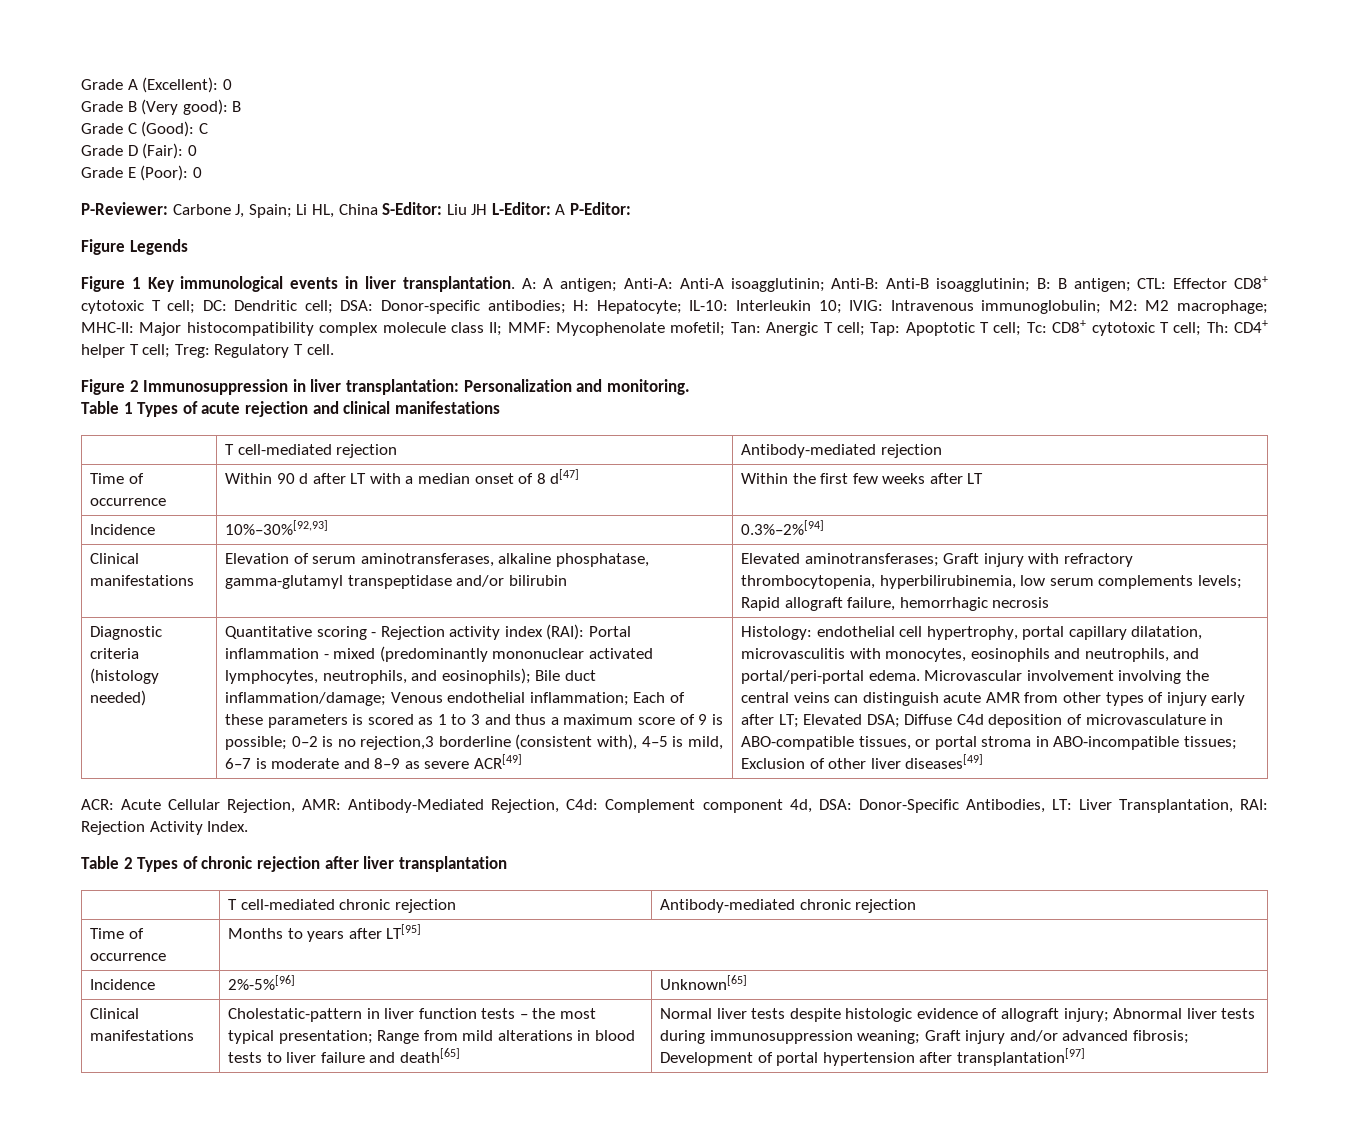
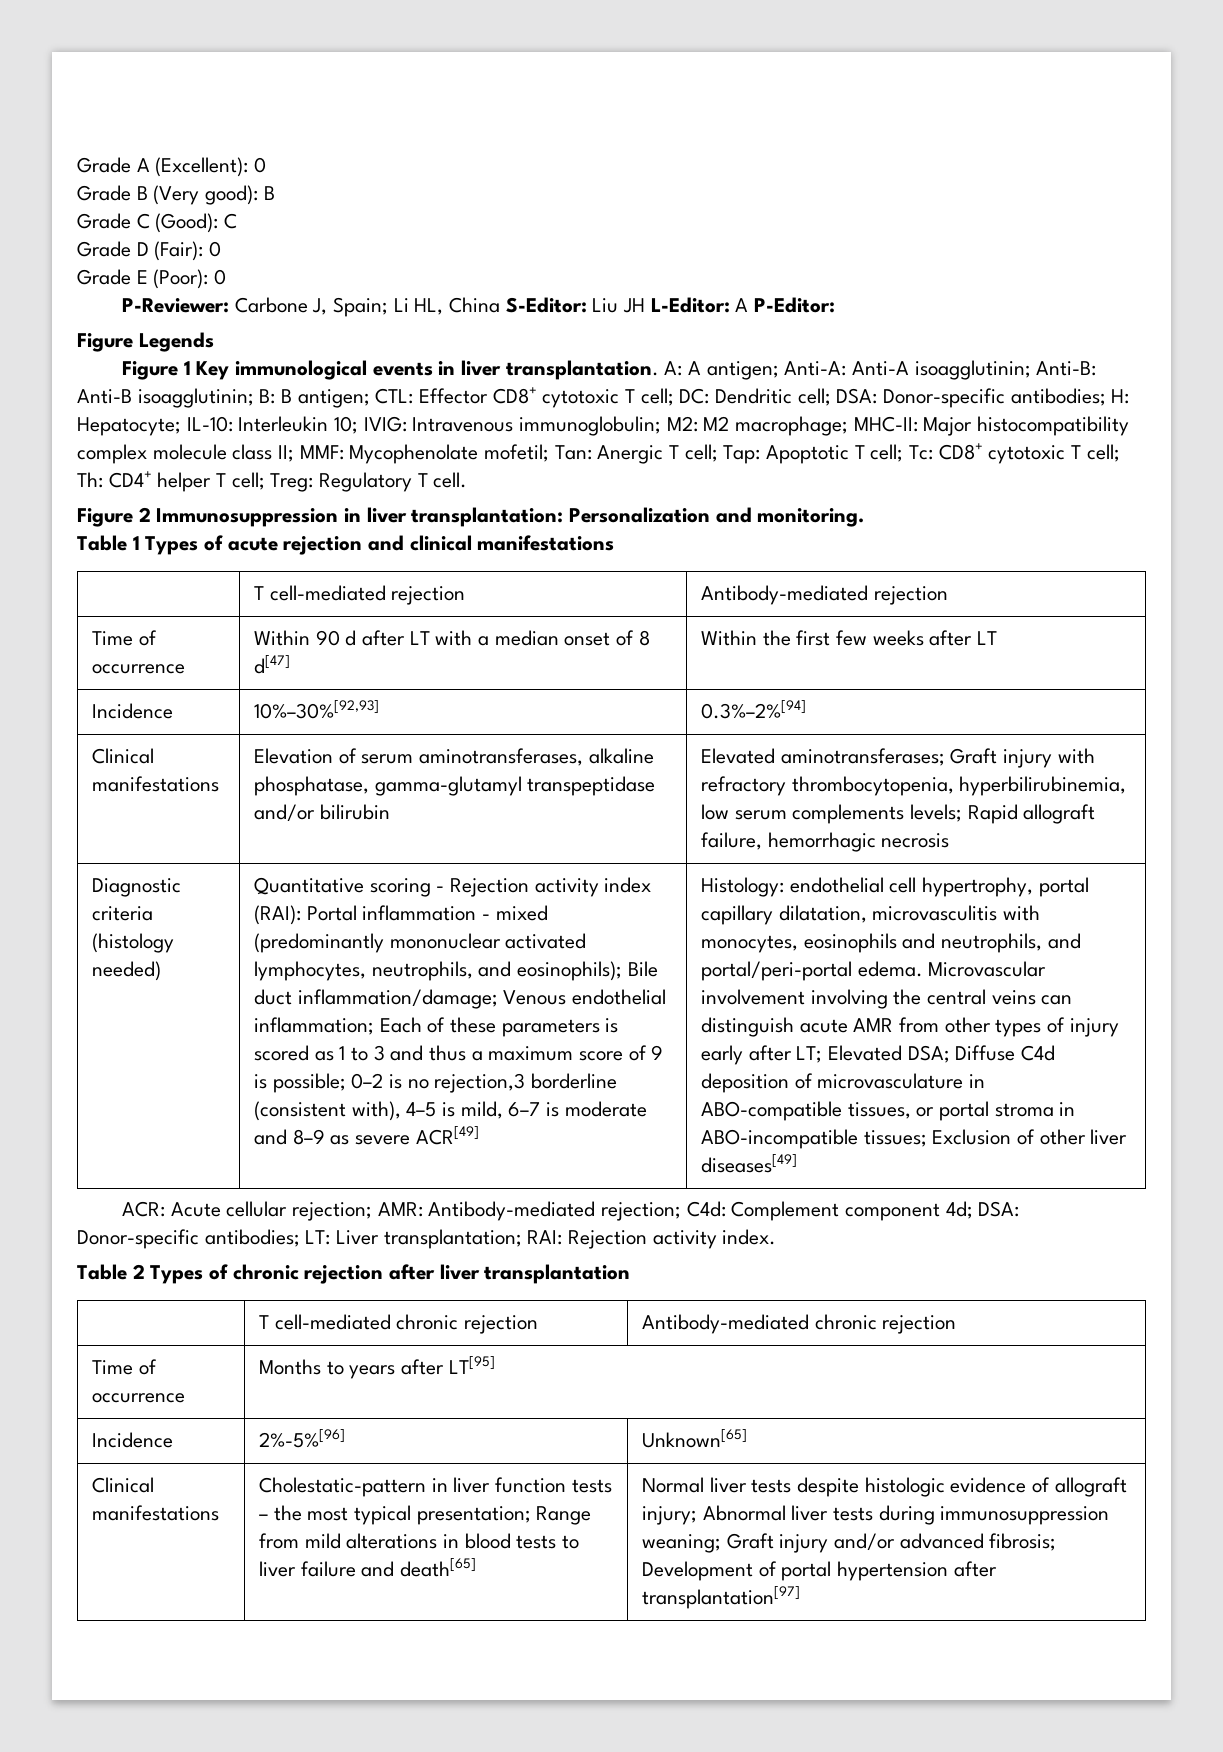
[168,799,1045,813] Cellular Rejection, AMR: Antibody-Mediated Rejection, C4d: Complement component 4d, DSA: Donor-Specific Antibodies, -> [226,1201,1020,1221] [77,1229,300,1249] cellular rejection; AMR: Antibody-mediated rejection; C4d: Complement component 4d; DSA: Donor-specific antibodies;
[1118,799,1233,813] Transplantation, -> [383,1229,522,1249] transplantation;
[149,821,249,835] Activity Index. -> [652,1229,777,1249] activity index.

